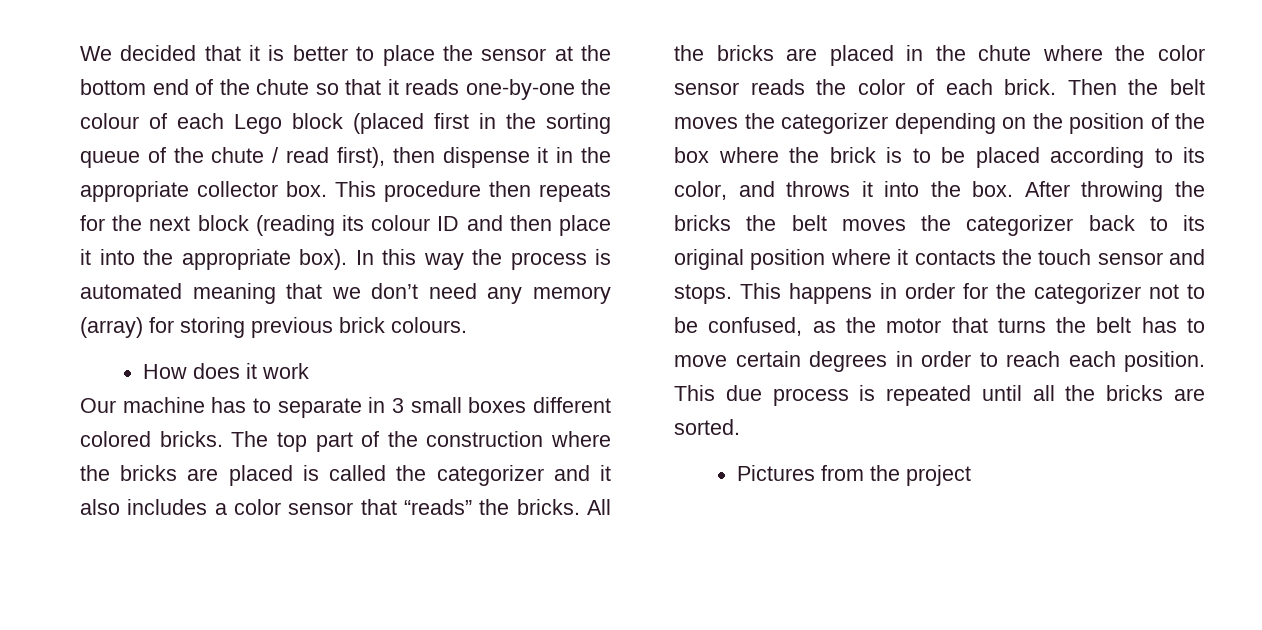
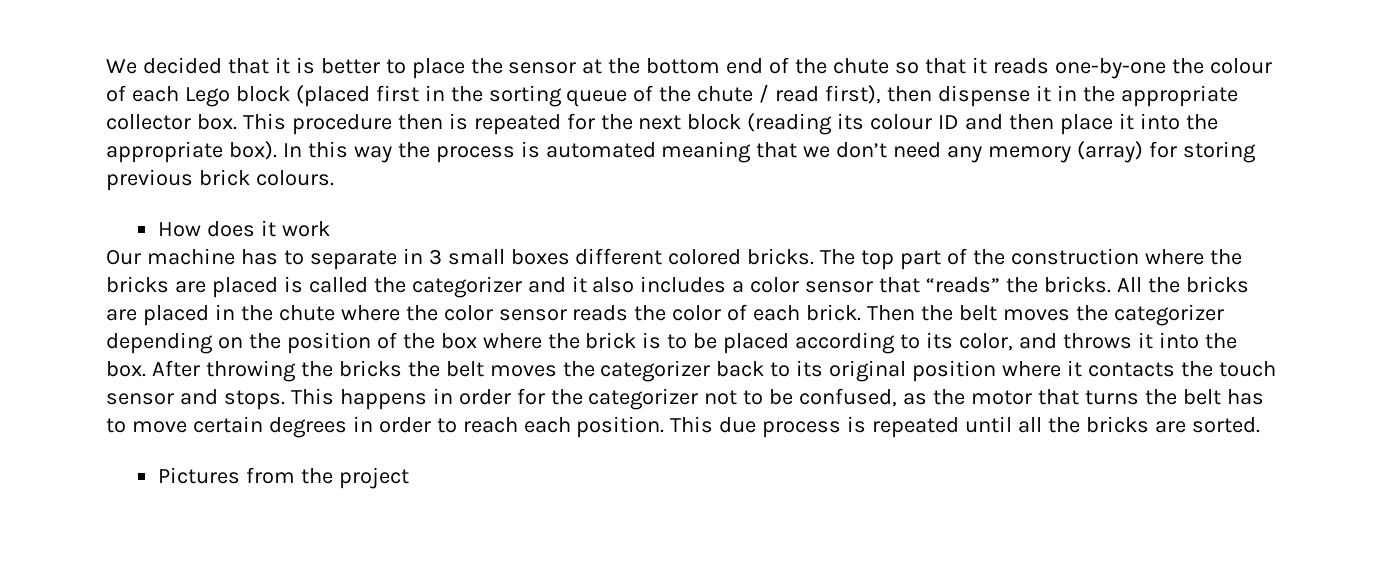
[539,182,611,202] repeats -> [448,113,561,135] is repeated

